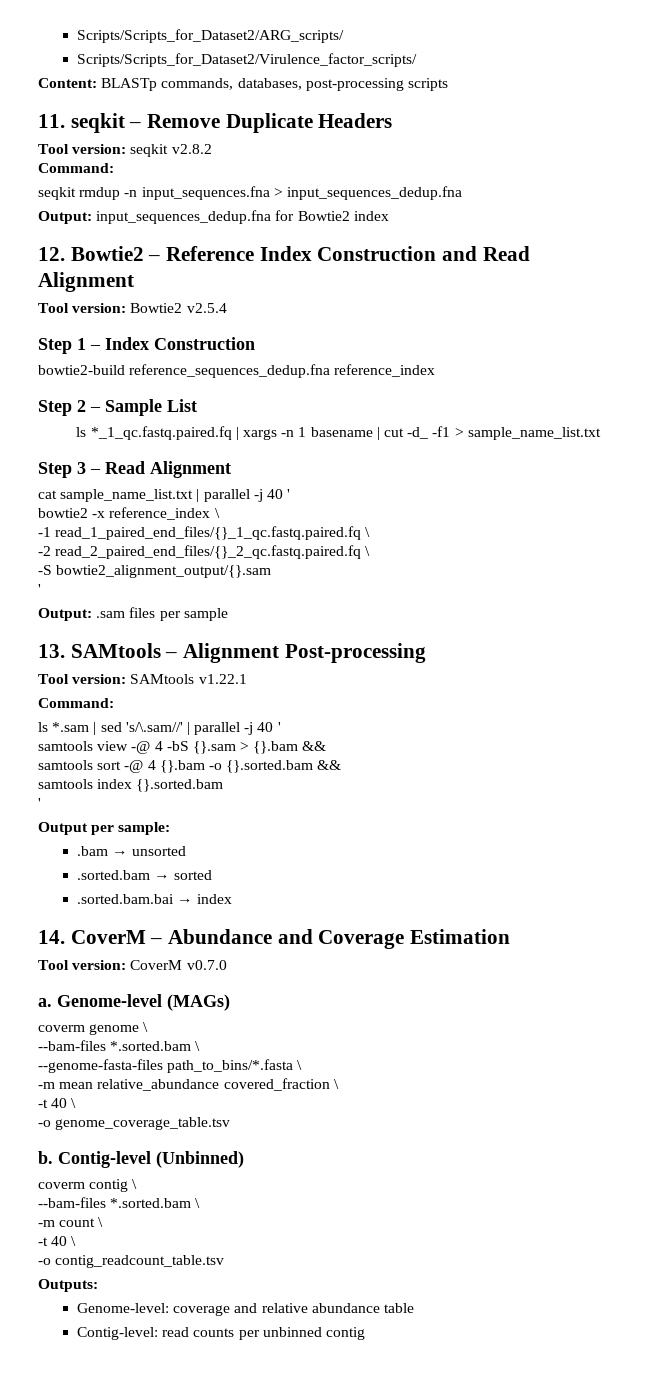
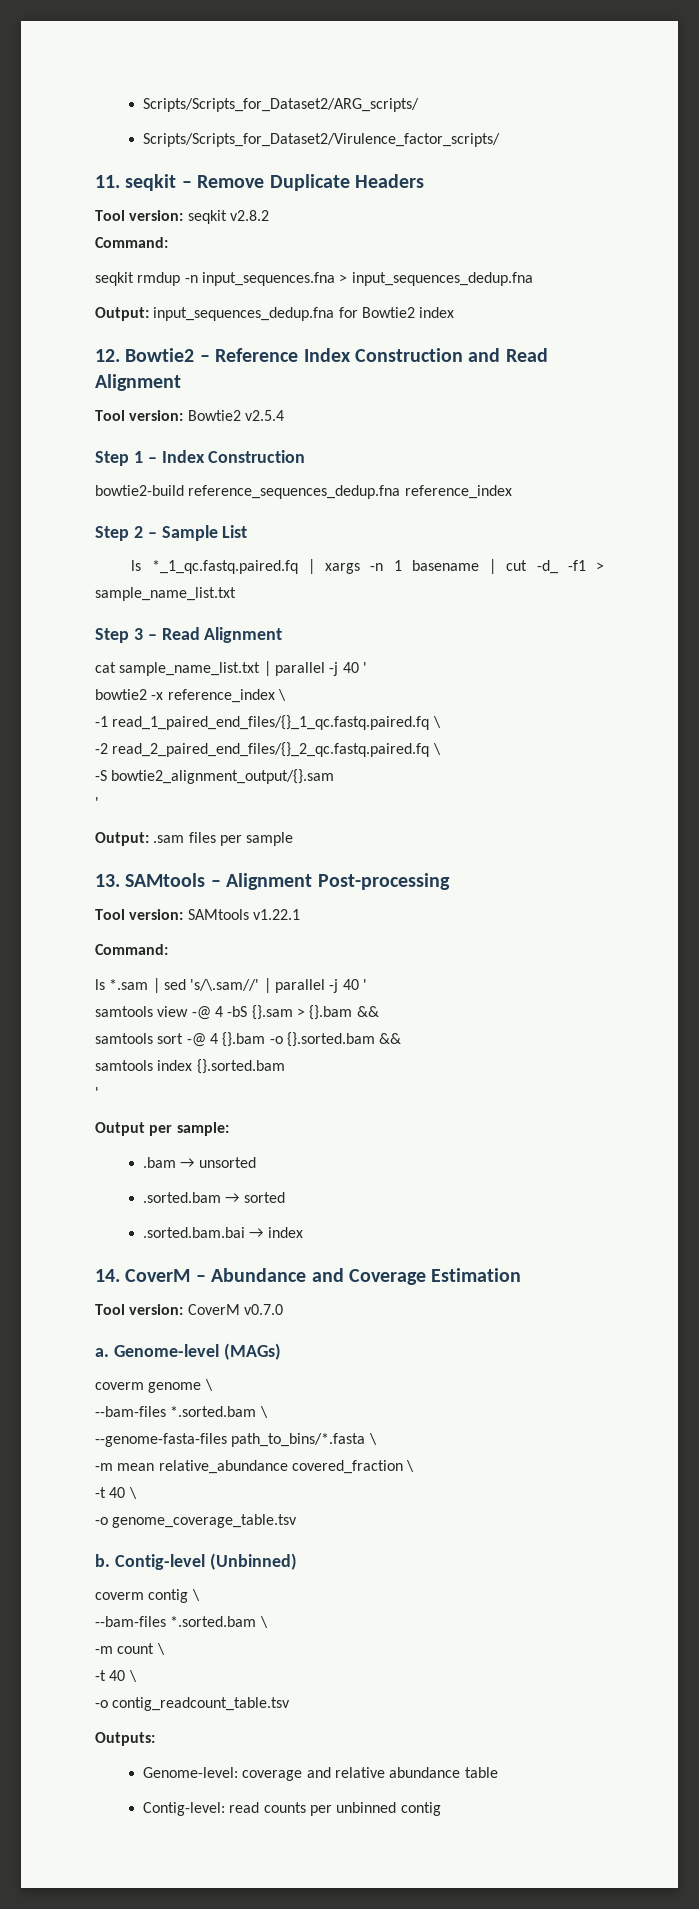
[38,78,448,91] // Content: BLASTp commands, databases, post-processing scripts -> (500, 140) none

